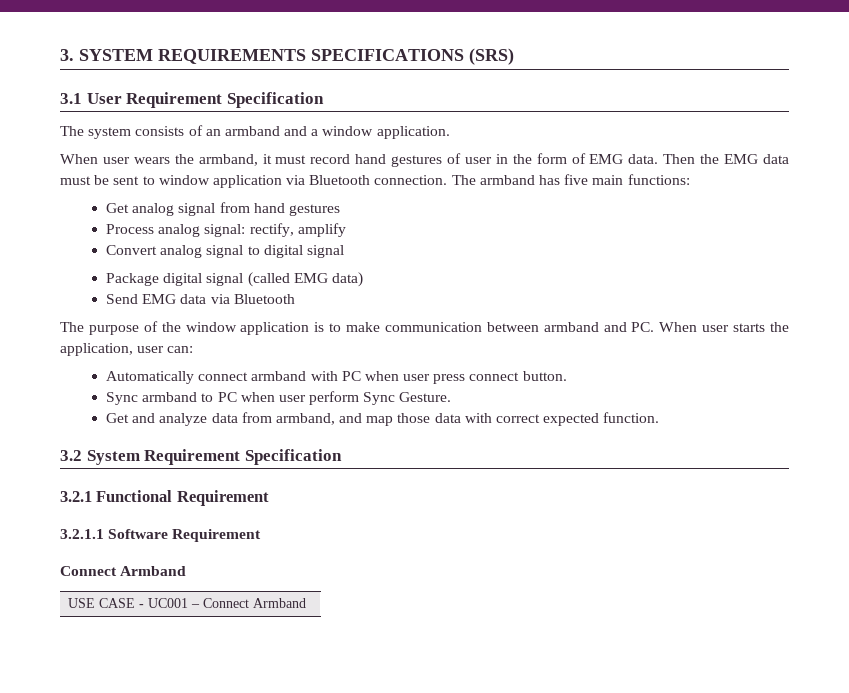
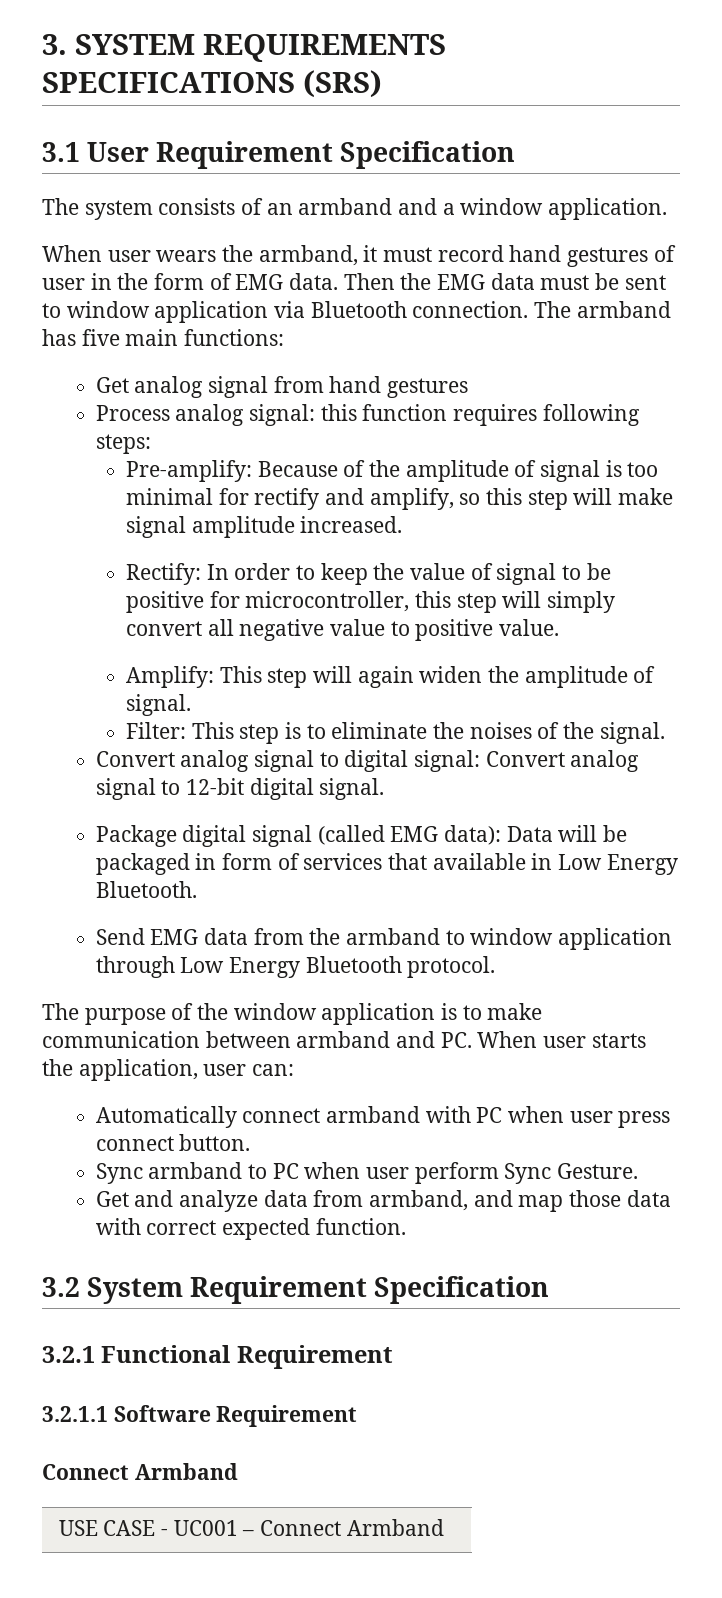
[249,223,346,237] rectify, amplify -> [320,404,640,426] [95,434,151,454] [126,460,659,482] [126,488,674,510] [126,516,403,538] [126,563,611,585] [126,591,616,613] [126,619,560,641] [126,666,656,688] [126,694,192,716] [126,722,665,744] this function requires following steps: // Pre-amplify: Because of the amplitude of signal is too minimal for rectify and amplify, so this step will make signal amplitude increased. // Rectify: In order to keep the value of signal to be positive for microcontroller, this step will simply convert all negative value to positive value. // Amplify: This step will again widen the amplitude of signal. // Filter: This step is to eliminate the noises of the signal.
[306,245,344,258] signal -> [413,750,640,772] [95,778,385,800] signal: Convert analog signal to 12-bit digital signal.
[331,272,363,287] [106,294,295,304] data) // Send EMG data via Bluetooth -> [443,825,627,845] [95,853,678,875] [95,881,197,898] [95,928,672,950] [95,956,496,978] data): Data will be packaged in form of services that available in Low Energy Bluetooth. // Send EMG data from the armband to window application through Low Energy Bluetooth protocol.

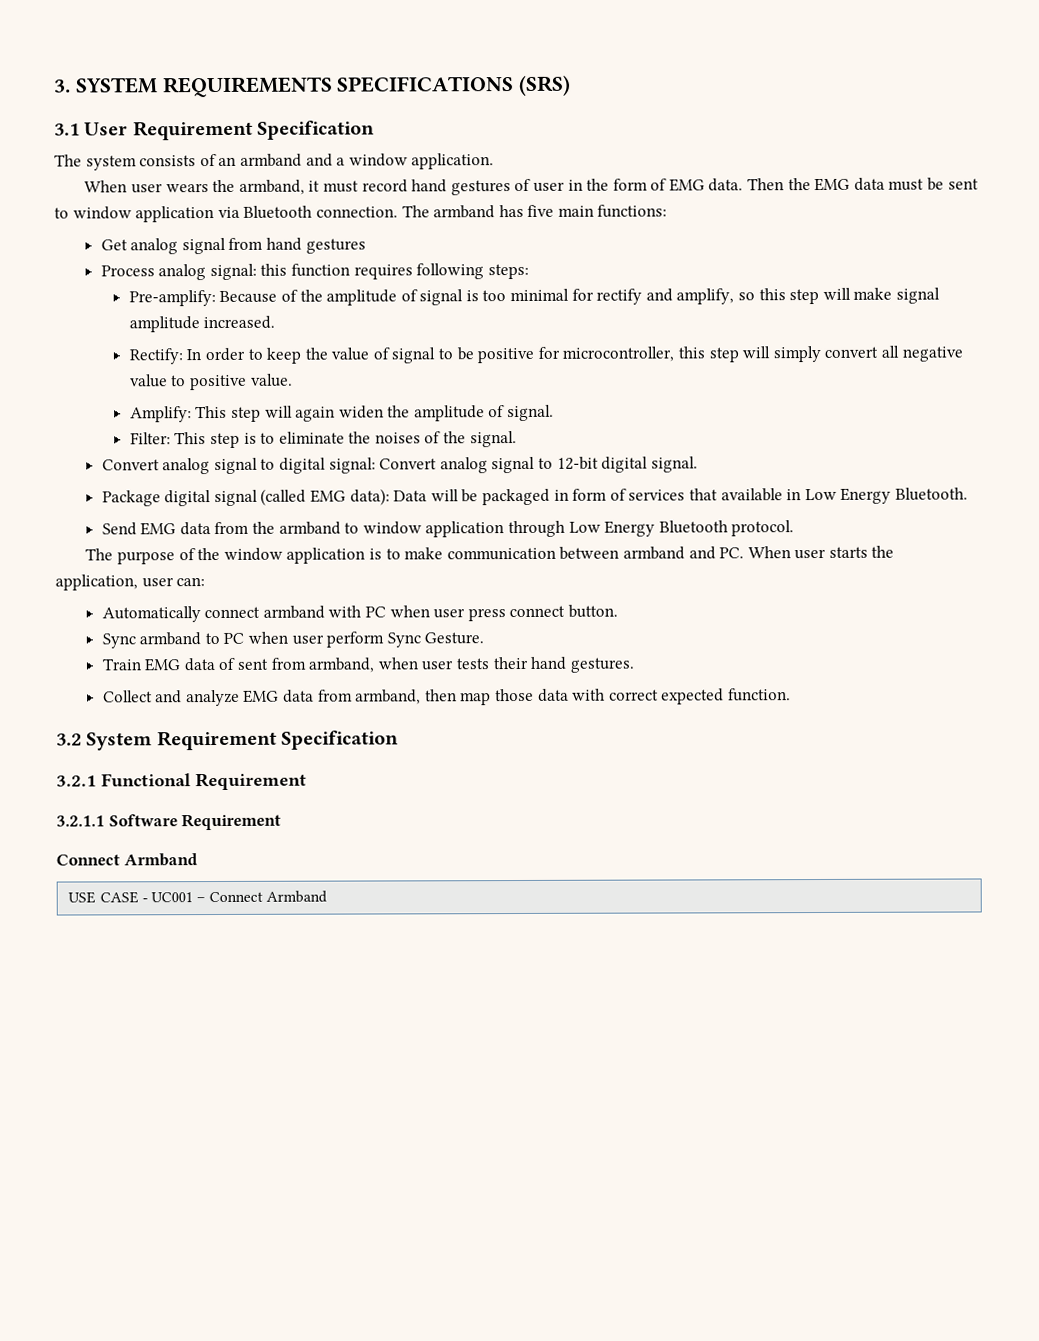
[95,1191,129,1207] Get -> [101,656,635,673] [102,690,153,703] Train EMG data of sent from armband, when user tests their hand gestures. // Collect
(258, 1201) none -> [243,689,280,703] EMG
[473,1190,513,1207] and -> [424,689,457,702] then

